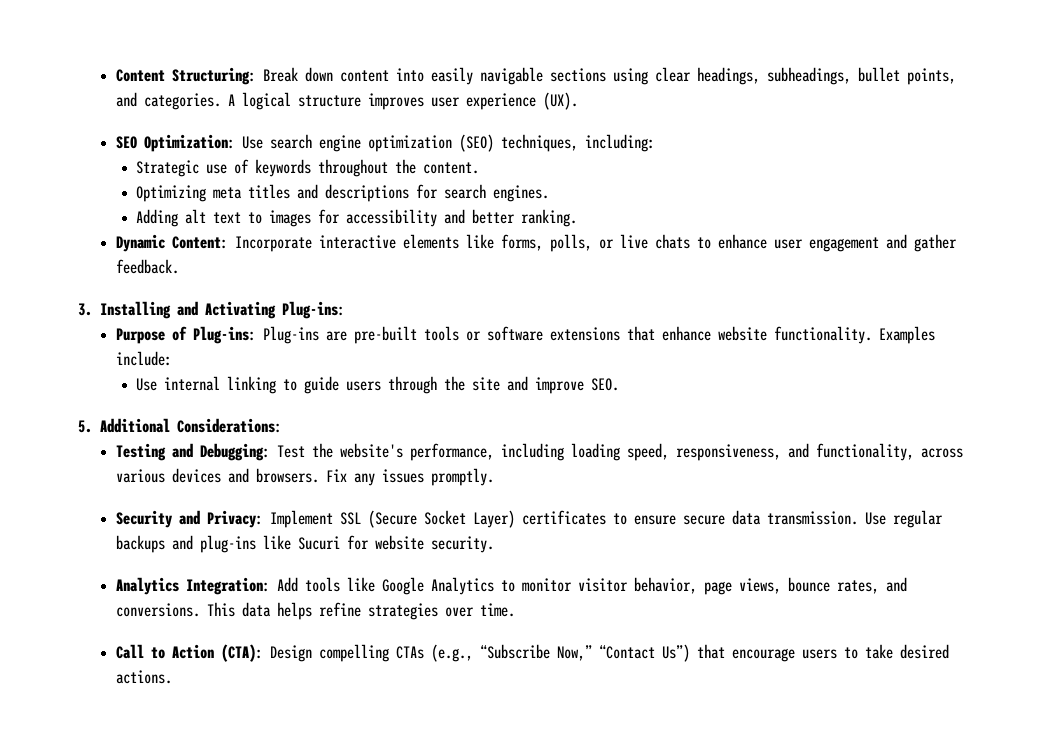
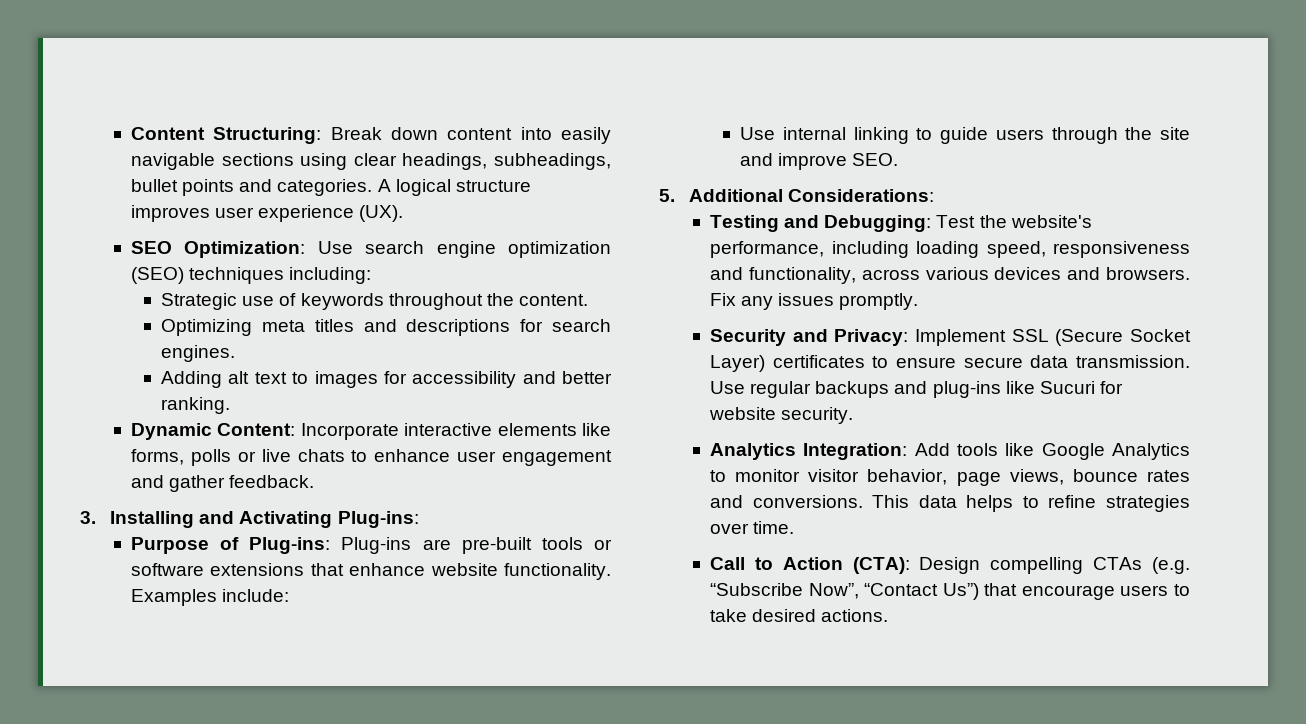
[907,68,957,85] points, -> [182,179,235,196] points
[501,134,579,152] techniques, -> [189,267,285,284] techniques
[550,234,593,252] polls, -> [190,449,231,466] polls
[676,444,782,461] responsiveness, -> [1053,241,1190,258] responsiveness
[837,580,880,594] rates, -> [1147,470,1190,482] rates
(313, 611) none -> [1022,496,1039,508] to
[431,644,593,662] (e.g., “Subscribe Now,” -> [1152,557,1190,574] [710,583,859,599] (e.g. “Subscribe Now”,

